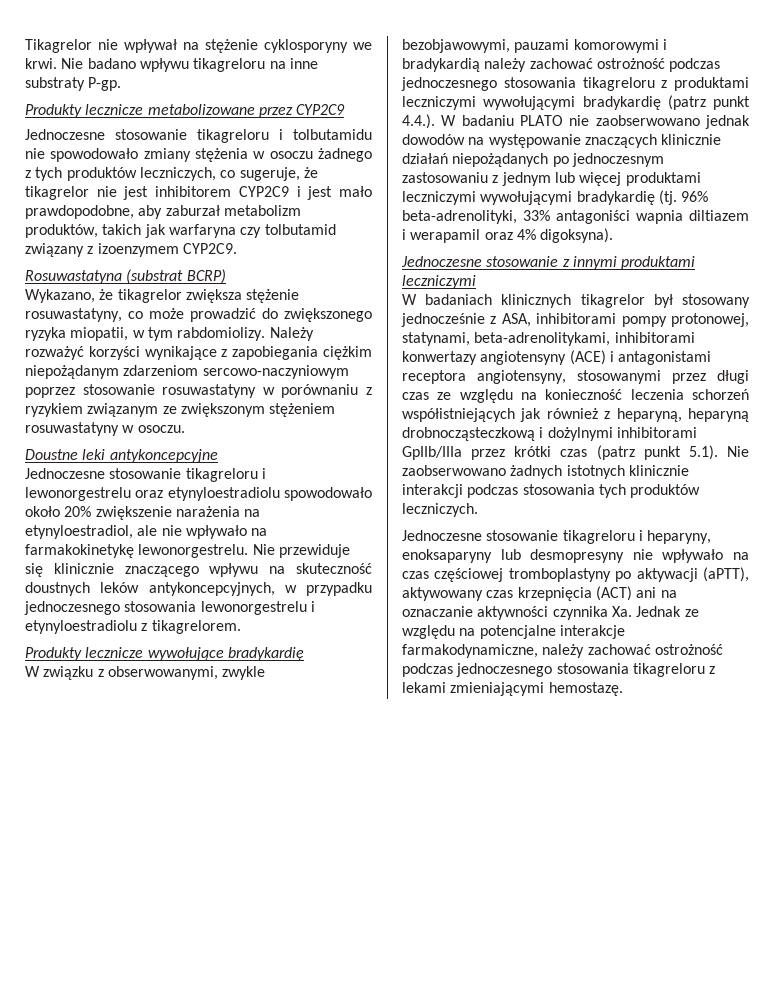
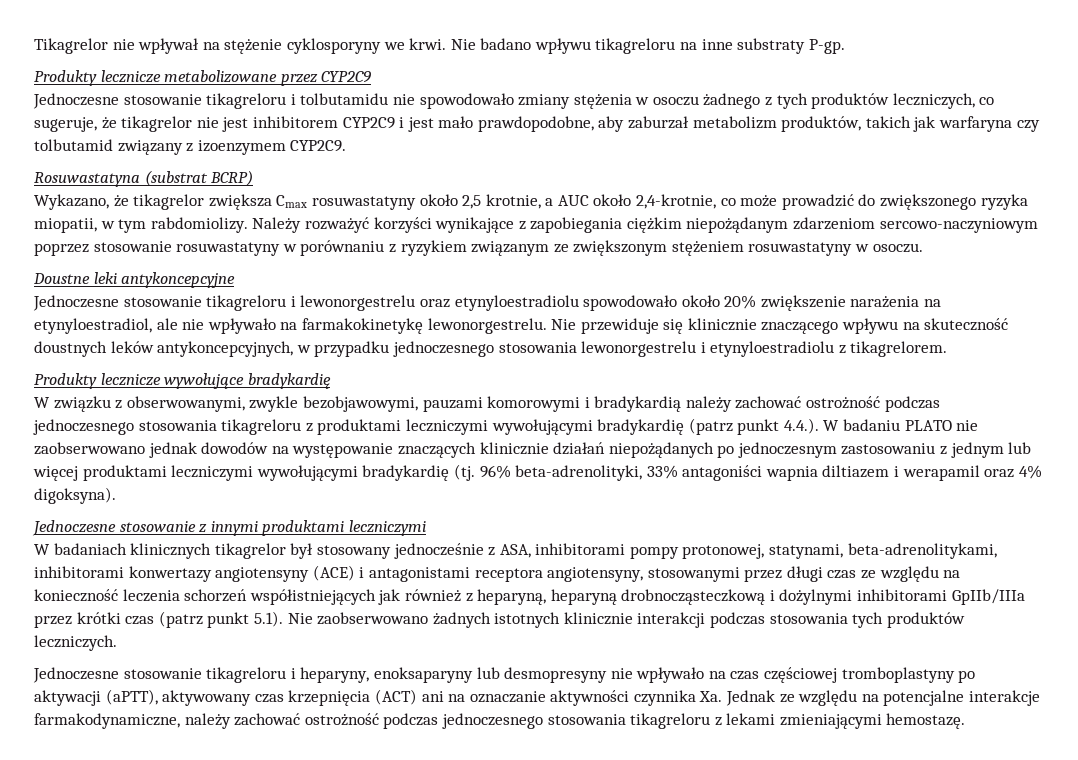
[246,289,300,303] [25,308,122,322] stężenie rosuwastatyny, -> [276,194,717,210] Cmax rosuwastatyny około 2,5 krotnie, a AUC około 2,4-krotnie,

